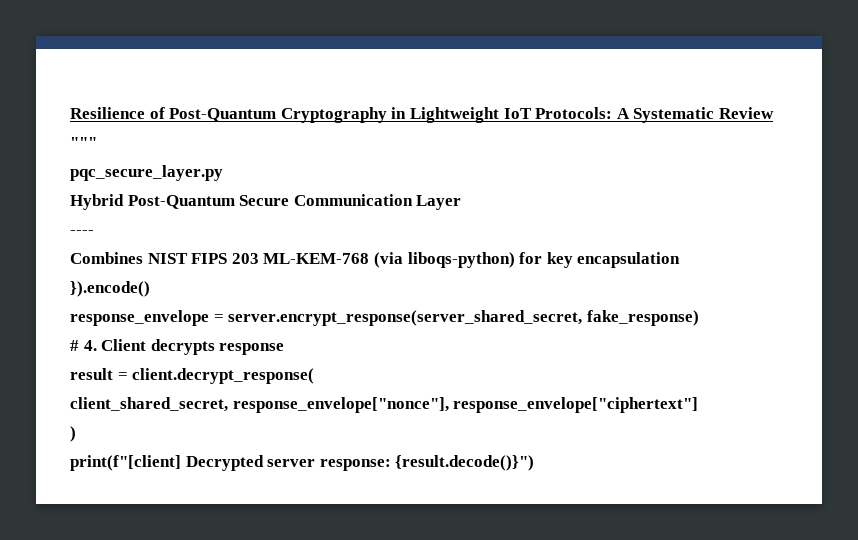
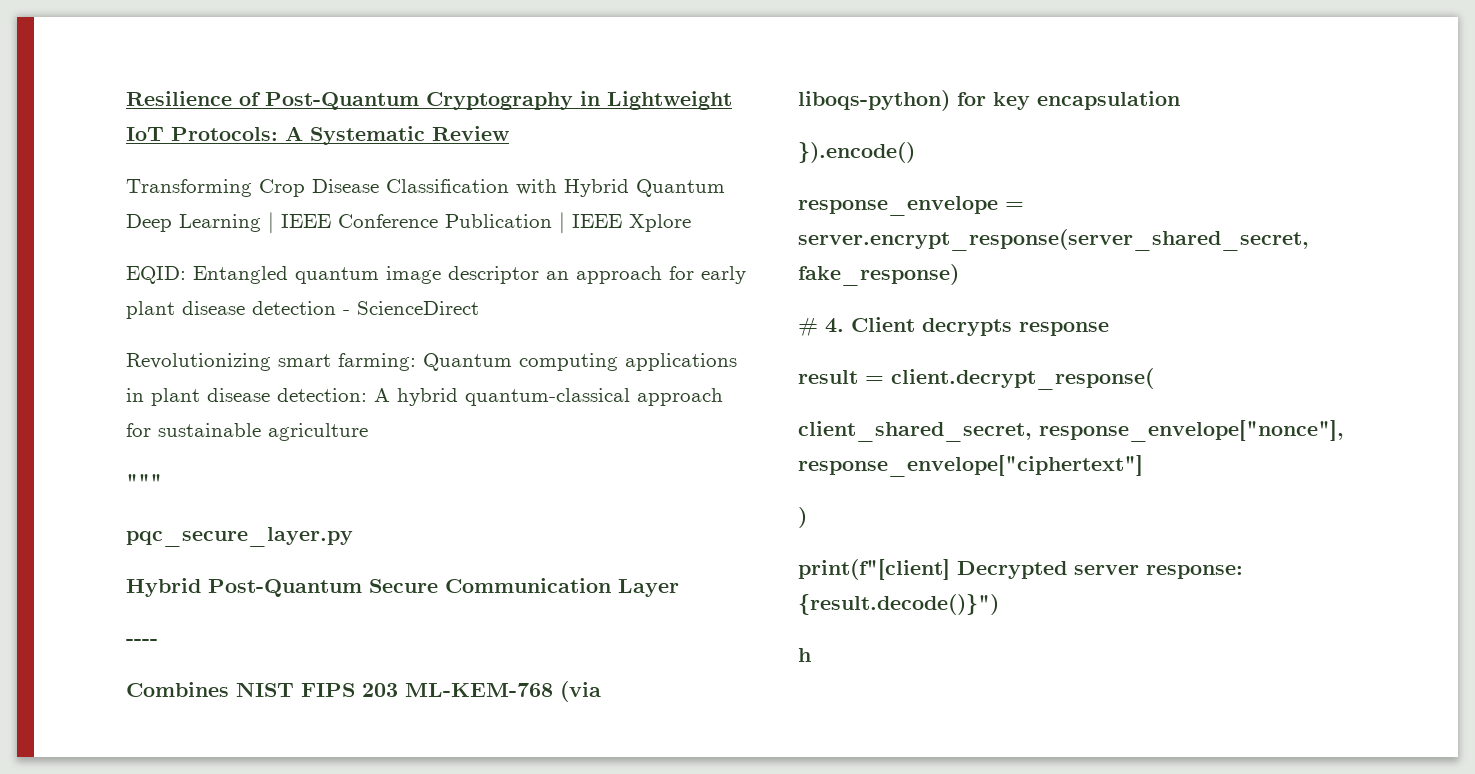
(774, 113) none -> [126,179,725,197] [126,212,691,234] [126,266,746,284] [126,301,479,319] [126,353,737,371] [126,388,723,406] [126,423,368,441] // Transforming Crop Disease Classification with Hybrid Quantum Deep Learning | IEEE Conference Publication | IEEE Xplore // EQID: Entangled quantum image descriptor an approach for early plant disease detection - ScienceDirect // Revolutionizing smart farming: Quantum computing applications in plant disease detection: A hybrid quantum-classical approach for sustainable agriculture
(535, 463) none -> [798,648,811,662] // h

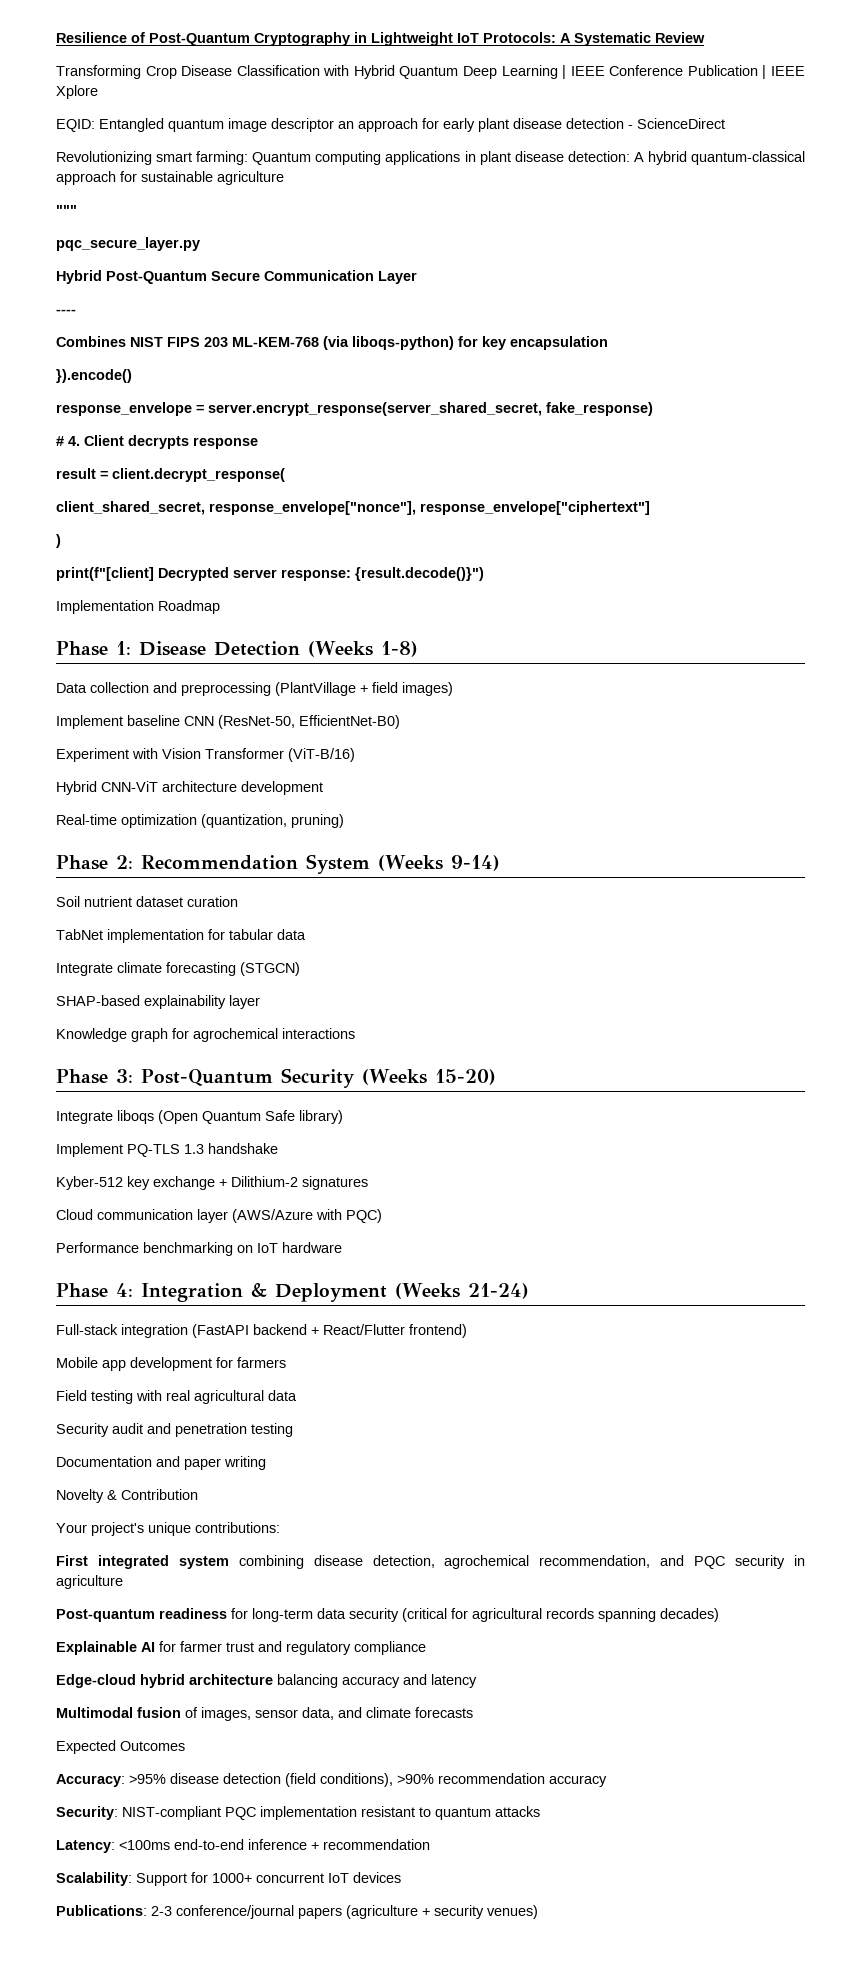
[798,648,811,662] h -> [56,600,220,614] [56,641,418,657] [56,682,453,696] [56,715,400,729] [56,748,355,762] [56,781,323,795] [56,814,344,828] [56,854,500,874] [56,896,238,907] [56,929,306,943] [56,962,300,976] [56,995,260,1009] [56,1028,355,1042] [56,1068,496,1088] [56,1110,343,1124] [56,1143,278,1157] [56,1176,368,1190] [56,1209,382,1223] [56,1242,342,1256] [56,1283,529,1302] [56,1324,467,1338] [56,1357,286,1371] [56,1390,297,1404] [56,1423,293,1437] [56,1456,266,1470] [56,1489,198,1503] [56,1522,280,1536] [56,1555,805,1569] [56,1575,123,1589] [56,1608,719,1622] [56,1641,426,1655] [56,1674,477,1688] [56,1707,473,1721] [56,1740,185,1754] [56,1773,607,1787] [56,1806,540,1820] [56,1839,430,1853] [56,1872,401,1886] [56,1905,538,1919] Implementation Roadmap // Phase 1: Disease Detection (Weeks 1-8) // Data collection and preprocessing (PlantVillage + field images) // Implement baseline CNN (ResNet-50, EfficientNet-B0) // Experiment with Vision Transformer (ViT-B/16) // Hybrid CNN-ViT architecture development // Real-time optimization (quantization, pruning) // Phase 2: Recommendation System (Weeks 9-14) // Soil nutrient dataset curation // TabNet implementation for tabular data // Integrate climate forecasting (STGCN) // SHAP-based explainability layer // Knowledge graph for agrochemical interactions // Phase 3: Post-Quantum Security (Weeks 15-20) // Integrate liboqs (Open Quantum Safe library) // Implement PQ-TLS 1.3 handshake // Kyber-512 key exchange + Dilithium-2 signatures // Cloud communication layer (AWS/Azure with PQC) // Performance benchmarking on IoT hardware // Phase 4: Integration & Deployment (Weeks 21-24) // Full-stack integration (FastAPI backend + React/Flutter frontend) // Mobile app development for farmers // Field testing with real agricultural data // Security audit and penetration testing // Documentation and paper writing // Novelty & Contribution // Your project's unique contributions: // First integrated system combining disease detection, agrochemical recommendation, and PQC security in agriculture // Post-quantum readiness for long-term data security (critical for agricultural records spanning decades) // Explainable AI for farmer trust and regulatory compliance // Edge-cloud hybrid architecture balancing accuracy and latency // Multimodal fusion of images, sensor data, and climate forecasts // Expected Outcomes // Accuracy: >95% disease detection (field conditions), >90% recommendation accuracy // Security: NIST-compliant PQC implementation resistant to quantum attacks // Latency: <100ms end-to-end inference + recommendation // Scalability: Support for 1000+ concurrent IoT devices // Publications: 2-3 conference/journal papers (agriculture + security venues)

